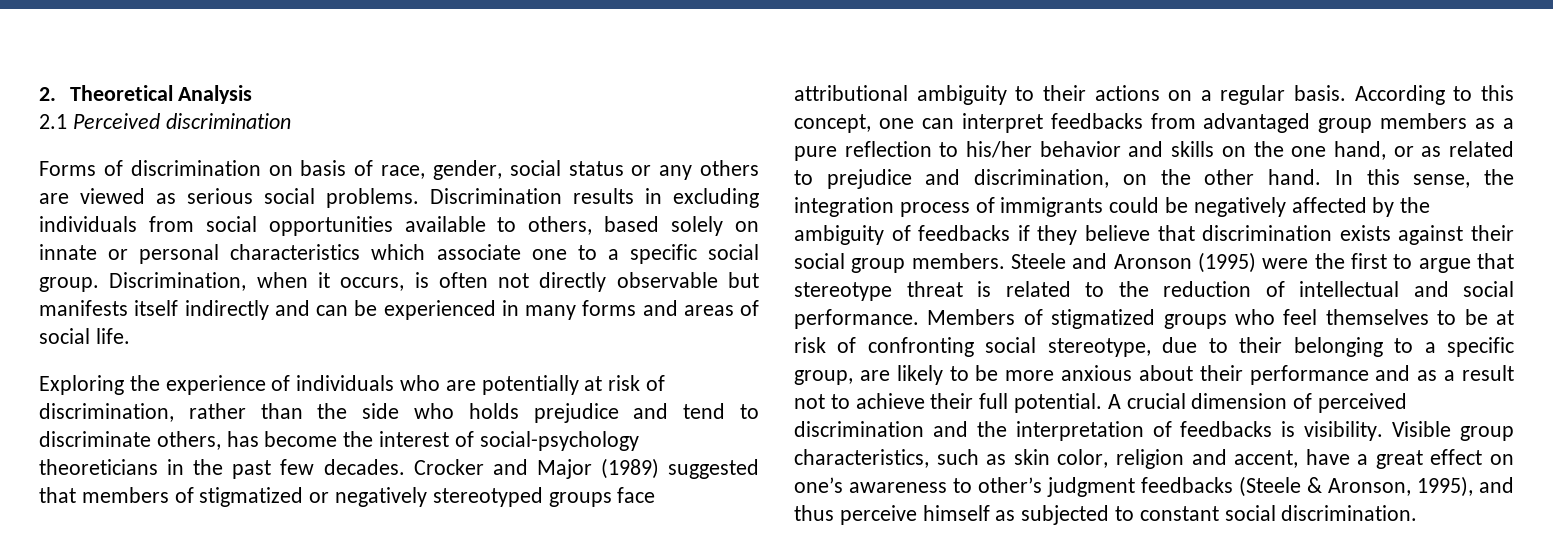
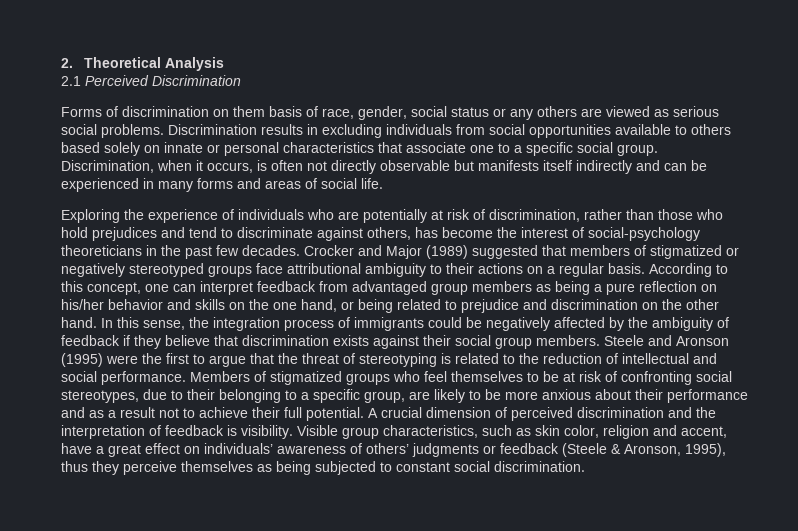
[165,113,291,129] discrimination -> [152,75,241,86] Discrimination
(293, 170) none -> [233,106,265,117] them
[528,216,593,235] others, -> [691,124,731,135] others
[371,244,426,260] which -> [378,142,402,153] that
[317,403,619,423] the side who holds prejudice -> [658,209,723,220] [61,227,157,241] those who hold prejudices
(151, 439) none -> [317,227,363,241] against
[1050,113,1143,129] feedbacks -> [257,281,316,292] feedback
(1496, 123) none -> [555,281,590,295] being
[939,142,959,157] to -> [701,284,717,292] on
[1421,146,1442,157] as -> [358,299,393,313] being
[974,169,1110,188] discrimination, -> [551,299,638,310] discrimination
[918,225,1011,241] feedbacks -> [61,335,120,346] feedback
[794,281,963,301] stereotype threat -> [278,353,437,367] the threat of stereotyping
[1047,338,1151,357] stereotype, -> [61,390,139,403] stereotypes,
[1180,421,1273,437] feedbacks -> [165,425,224,436] feedback
[794,476,1514,497] [794,505,1016,525] one’s awareness to other’s judgment feedbacks (Steele & Aronson, 1995), and thus perceive himself as -> [204,443,726,457] [61,461,311,475] individuals’ awareness of others’ judgments or feedback (Steele & Aronson, 1995), thus they perceive themselves as being

